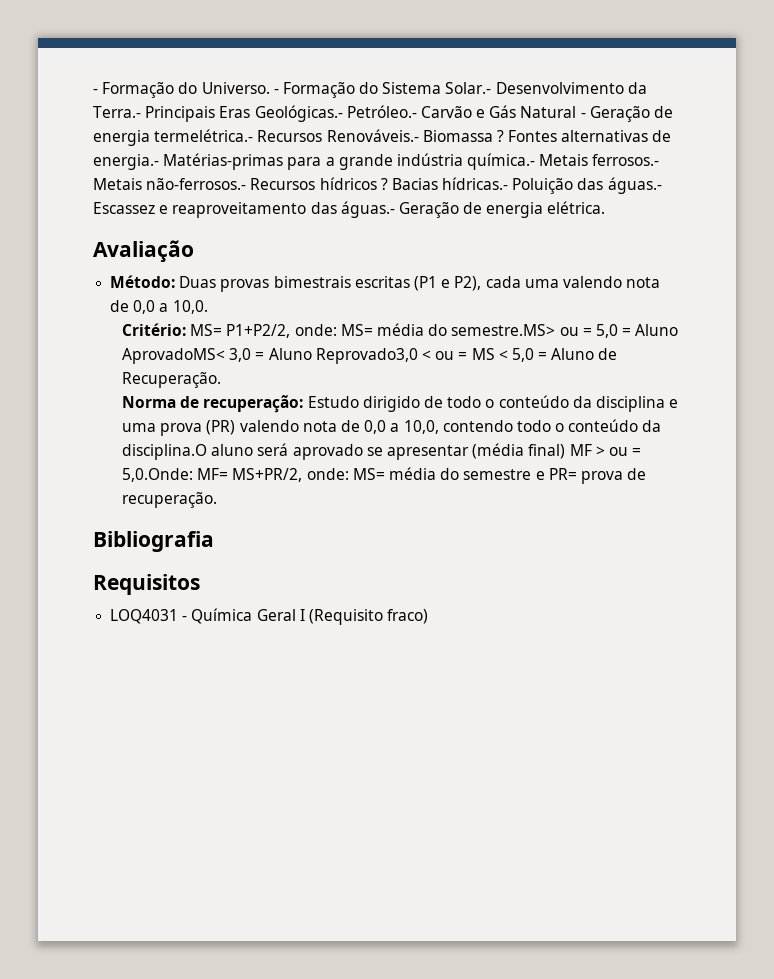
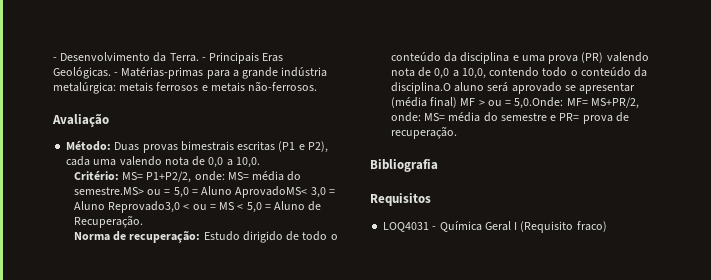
[93,82,647,98] [93,105,674,122] [93,129,672,146] [93,154,159,170] - Formação do Universo. - Formação do Sistema Solar.- Desenvolvimento da Terra.- Principais Eras Geológicas.- Petróleo.- Carvão e Gás Natural - Geração de energia termelétrica.- Recursos Renováveis.- Biomassa ? Fontes alternativas de energia.- -> [53,52,284,64] [53,67,119,79] - Desenvolvimento da Terra. - Principais Eras Geológicas. -
[467,153,660,170] [93,177,662,194] [93,201,606,218] química.- Metais ferrosos.- Metais não-ferrosos.- Recursos hídricos ? Bacias hídricas.- Poluição das águas.- Escassez e reaproveitamento das águas.- Geração de energia elétrica. -> [53,81,318,94] metalúrgica: metais ferrosos e metais não-ferrosos.

